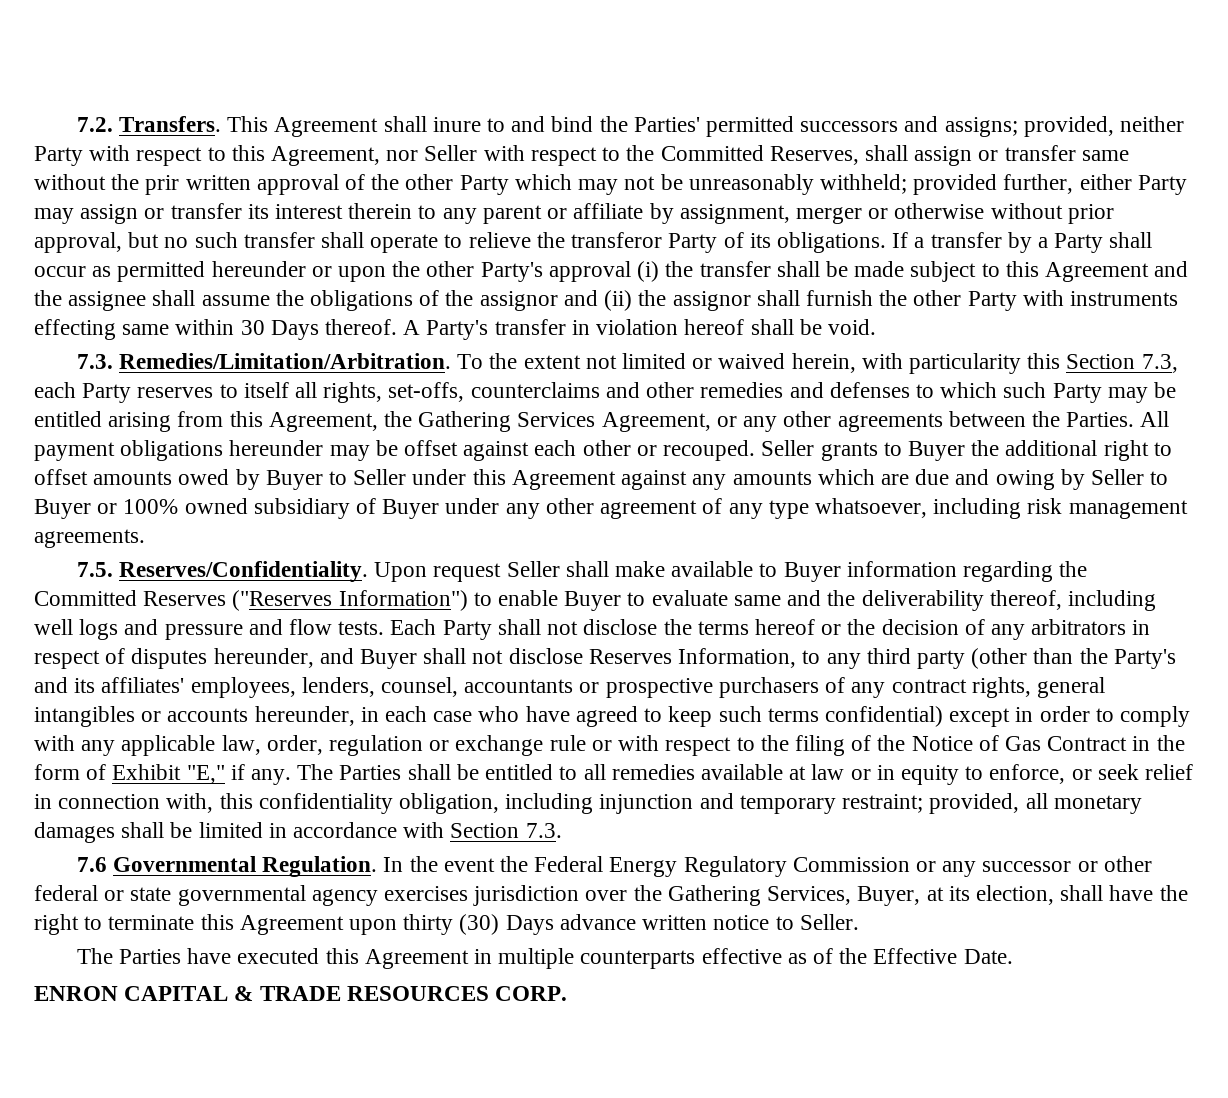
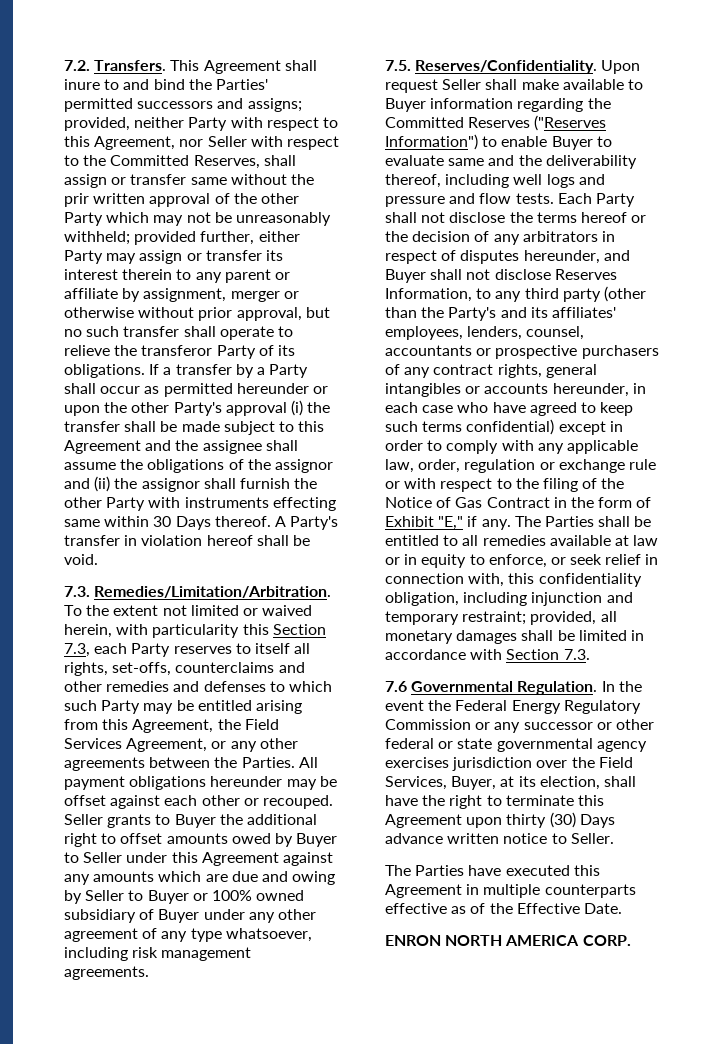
[418,411,512,432] Gathering -> [244,719,279,730] Field
[667,885,761,906] Gathering -> [598,757,633,768] Field
[124,986,489,1001] CAPITAL & TRADE RESOURCES -> [445,935,580,946] NORTH AMERICA

